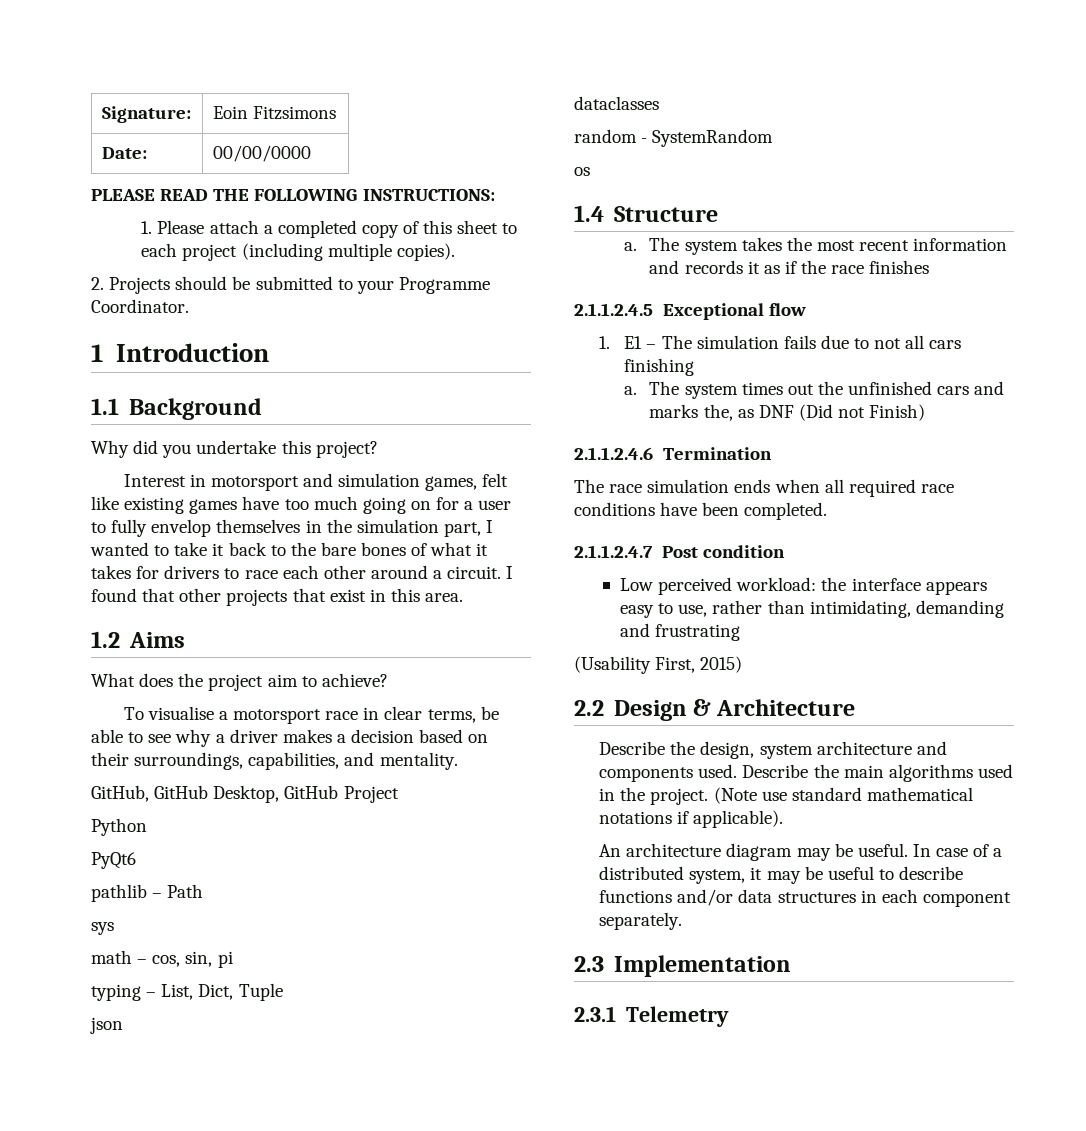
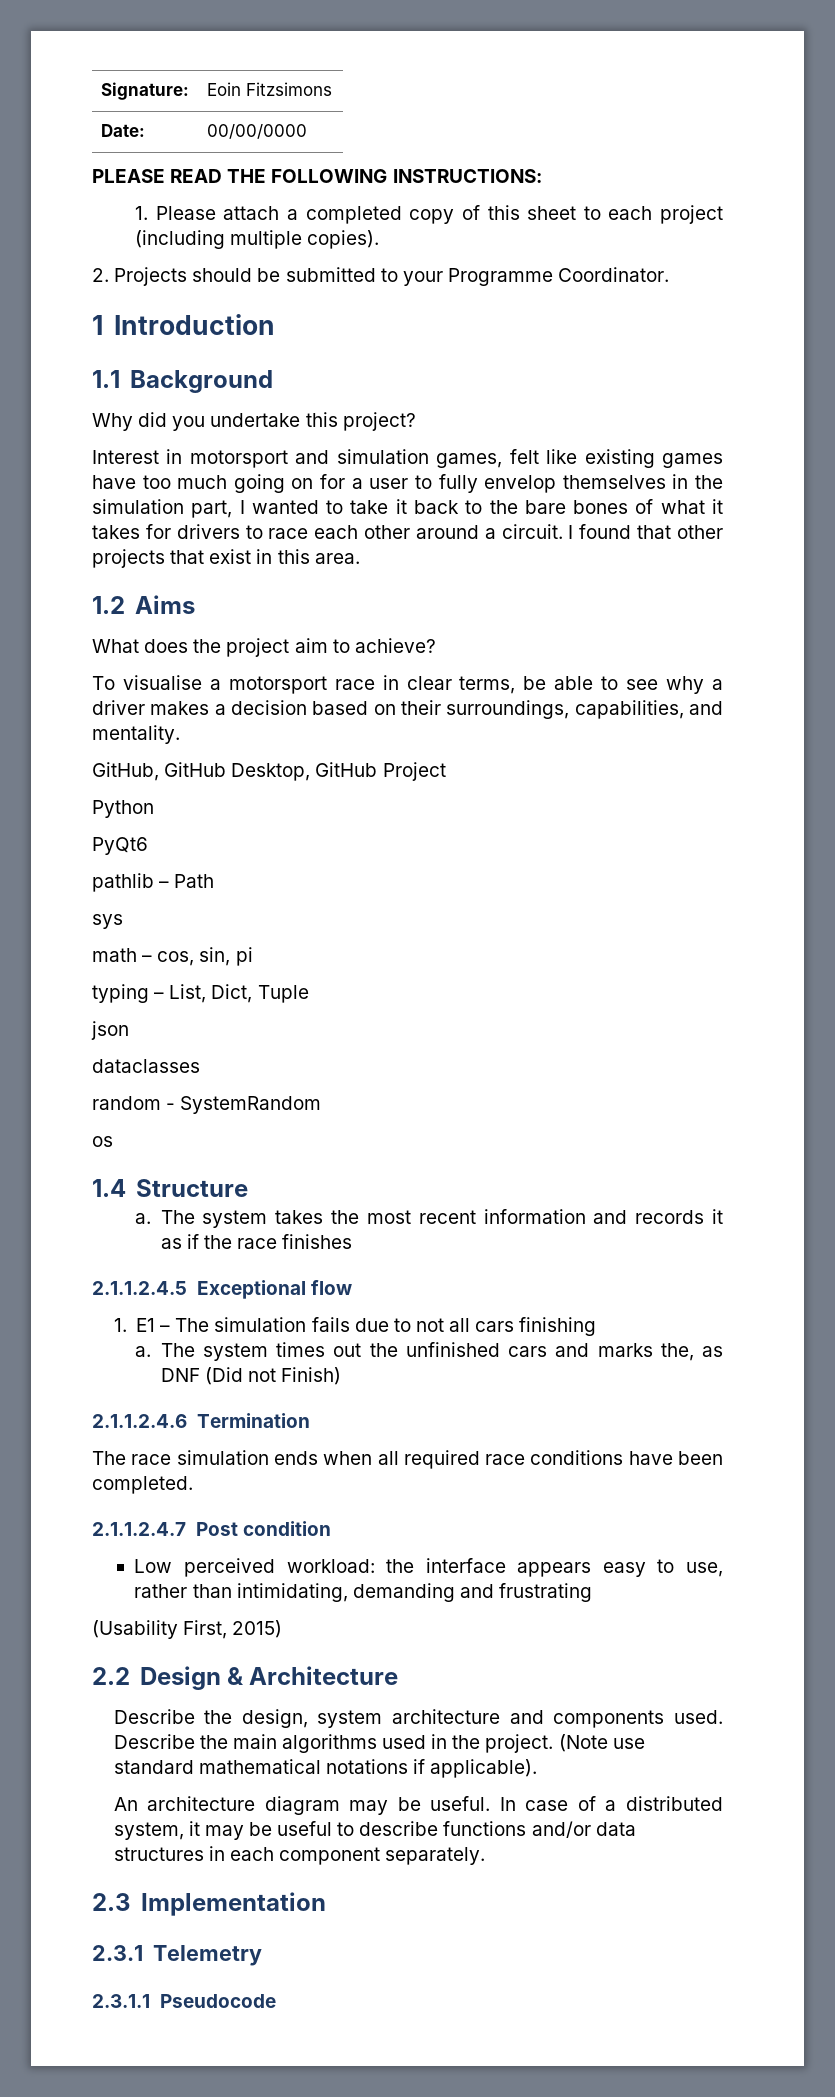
(729, 1016) none -> [92,1994,276,2008] // 2.3.1.1 Pseudocode

